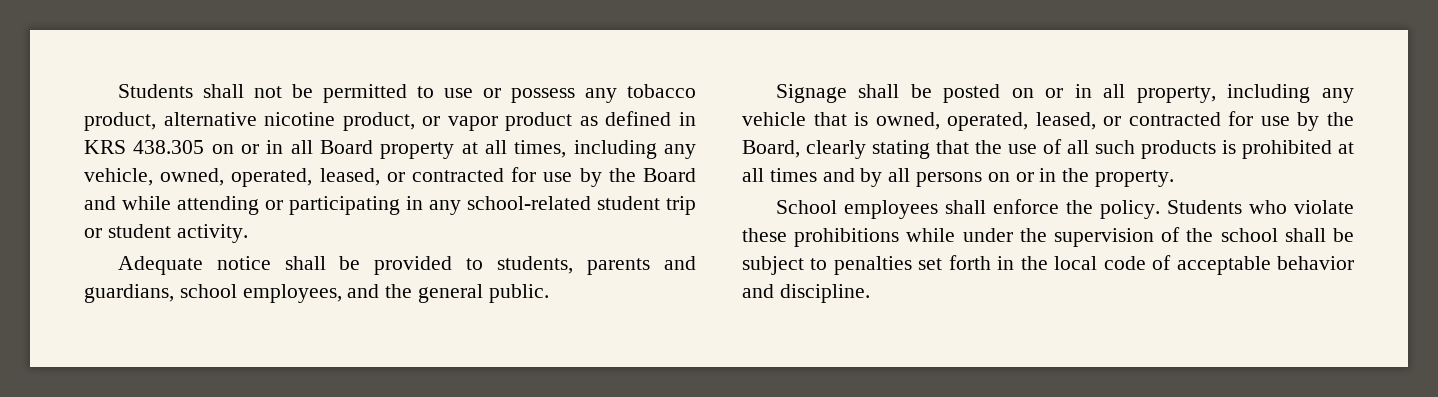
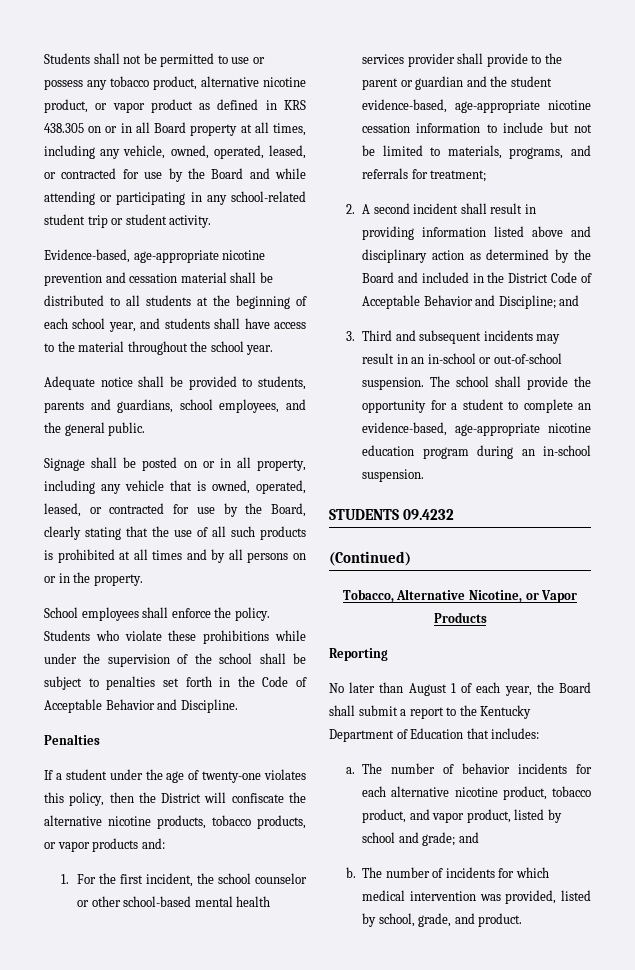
(248, 233) none -> [44,249,266,263] [44,272,273,286] [44,295,307,309] [44,318,306,332] [44,341,274,355] // Evidence-based, age-appropriate nicotine prevention and cessation material shall be distributed to all students at the beginning of each school year, and students shall have access to the material throughout the school year.
[1054,255,1354,275] [742,284,870,303] local code of acceptable behavior and discipline. -> [262,676,307,687] [44,699,238,713] [44,734,100,745] [44,769,306,783] [44,792,306,806] [44,815,306,829] [44,838,165,852] [60,873,307,887] [77,896,271,907] [362,53,562,67] [362,76,552,90] [362,99,591,113] [362,122,592,133] [362,145,591,159] [362,168,487,182] [345,203,536,214] [362,226,591,240] [362,249,591,263] [362,272,592,283] [362,295,580,309] [345,330,561,344] [362,353,562,364] [362,376,591,390] [362,399,591,413] [362,422,591,436] [362,445,591,459] [362,469,425,482] [329,509,455,520] [329,551,411,566] [342,589,578,603] [433,612,487,623] [329,648,388,661] [329,682,591,696] [329,705,532,719] [329,728,540,742] [345,763,592,774] [362,786,591,800] [362,809,562,823] [362,832,479,846] [345,867,549,878] [362,890,591,904] [362,913,523,927] Code of Acceptable Behavior and Discipline. // Penalties // If a student under the age of twenty-one violates this policy, then the District will confiscate the alternative nicotine products, tobacco products, or vapor products and: // 1. For the first incident, the school counselor or other school-based mental health services provider shall provide to the parent or guardian and the student evidence-based, age-appropriate nicotine cessation information to include but not be limited to materials, programs, and referrals for treatment; // 2. A second incident shall result in providing information listed above and disciplinary action as determined by the Board and included in the District Code of Acceptable Behavior and Discipline; and // 3. Third and subsequent incidents may result in an in-school or out-of-school suspension. The school shall provide the opportunity for a student to complete an evidence-based, age-appropriate nicotine education program during an in-school suspension. // STUDENTS 09.4232 // (Continued) // Tobacco, Alternative Nicotine, or Vapor Products // Reporting // No later than August 1 of each year, the Board shall submit a report to the Kentucky Department of Education that includes: // a. The number of behavior incidents for each alternative nicotine product, tobacco product, and vapor product, listed by school and grade; and // b. The number of incidents for which medical intervention was provided, listed by school, grade, and product.

